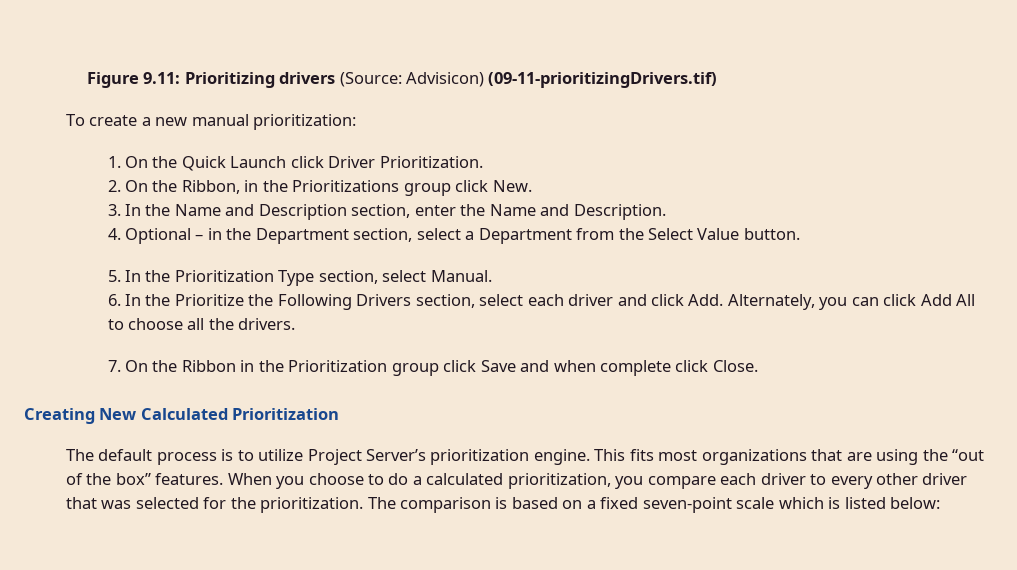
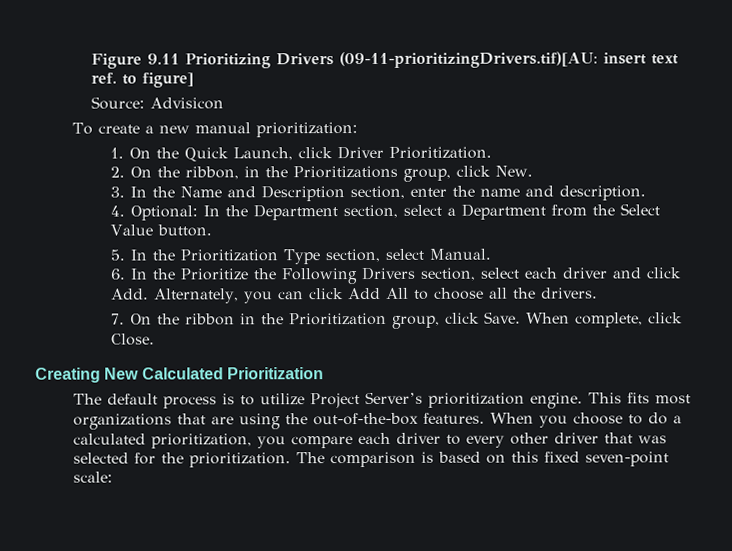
[143,72,718,88] 9.11: Prioritizing drivers (Source: Advisicon) (09-11-prioritizingDrivers.tif) -> [147,51,680,69] [91,72,195,88] [91,96,225,110] 9.11 Prioritizing Drivers (09-11-prioritizingDrivers.tif)[AU: insert text ref. to figure] // Source: Advisicon
[230,156,287,168] Launch -> [233,147,294,161] Launch,
[181,180,240,194] Ribbon, -> [185,166,240,180] ribbon,
[403,183,451,196] group -> [403,168,452,182] group,
[489,204,666,220] [107,228,222,244] Name and Description. // 4. Optional – in -> [480,185,647,201] [110,205,221,221] name and description. // 4. Optional: In
[181,360,236,372] Ribbon -> [185,313,236,326] ribbon
[391,360,672,376] group click Save and when complete -> [392,311,644,329] group, click Save. When complete,
[951,449,984,461] [65,473,151,485] “out of the box” -> [313,412,420,426] out-of-the-box
[586,500,596,509] a -> [511,451,540,463] this
[736,497,940,509] scale which is listed below: -> [73,471,114,483] scale:

